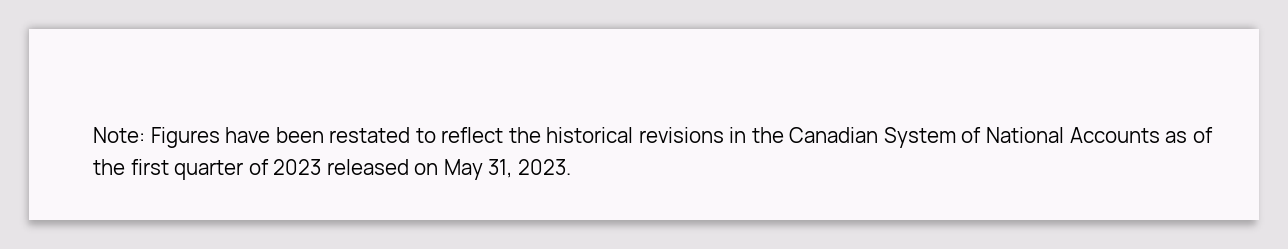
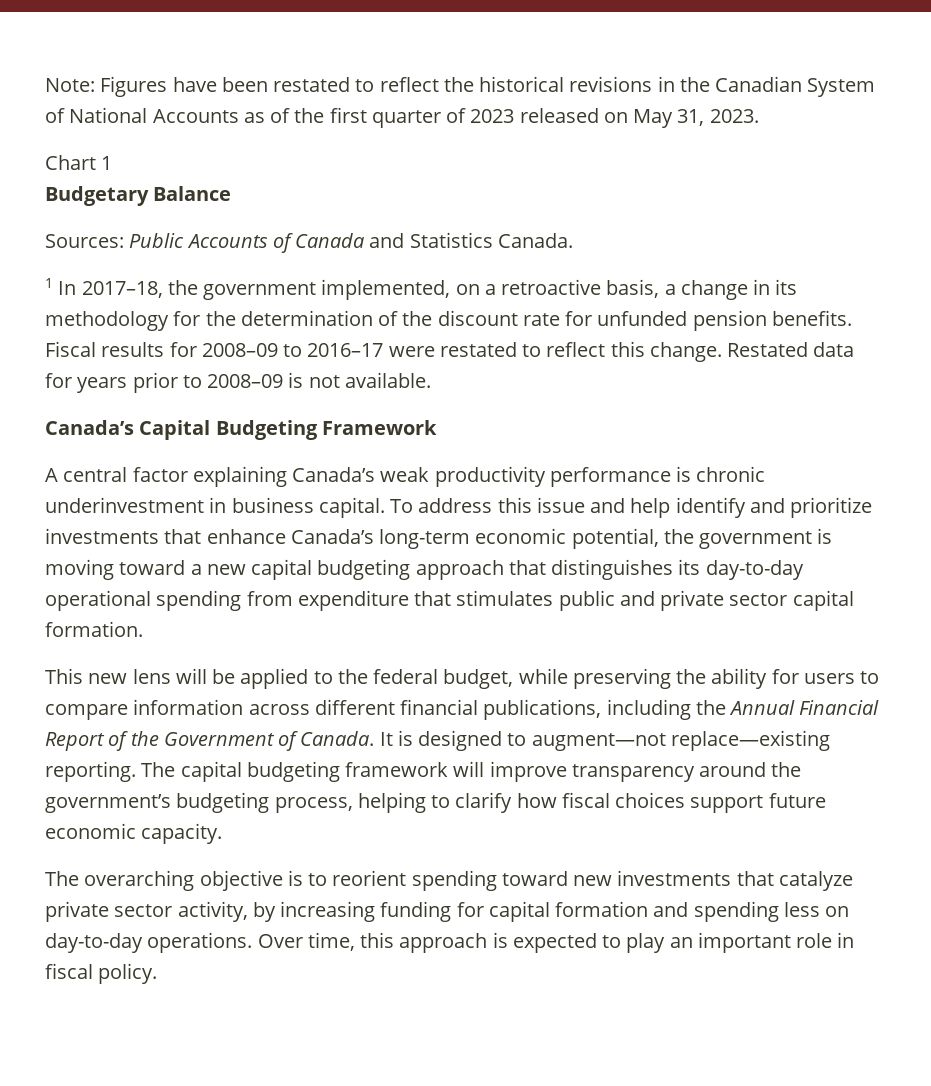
(571, 167) none -> [45,155,113,170] [45,186,232,206] [45,232,573,253] [45,278,798,300] [45,310,852,331] [45,341,855,362] [45,372,431,393] [45,420,437,440] [45,466,766,487] [45,497,873,518] [45,528,833,549] [45,559,804,580] [45,590,854,611] [45,621,143,637] [45,668,880,689] [45,699,880,720] [45,730,830,751] [45,761,802,782] [45,792,826,813] [45,823,223,844] [45,870,853,891] [45,901,850,922] [45,932,855,953] [45,963,158,984] // Chart 1 // Budgetary Balance // Sources: Public Accounts of Canada and Statistics Canada. // 1 In 2017–18, the government implemented, on a retroactive basis, a change in its methodology for the determination of the discount rate for unfunded pension benefits. Fiscal results for 2008–09 to 2016–17 were restated to reflect this change. Restated data for years prior to 2008–09 is not available. // Canada’s Capital Budgeting Framework // A central factor explaining Canada’s weak productivity performance is chronic underinvestment in business capital. To address this issue and help identify and prioritize investments that enhance Canada’s long-term economic potential, the government is moving toward a new capital budgeting approach that distinguishes its day-to-day operational spending from expenditure that stimulates public and private sector capital formation. // This new lens will be applied to the federal budget, while preserving the ability for users to compare information across different financial publications, including the Annual Financial Report of the Government of Canada. It is designed to augment—not replace—existing reporting. The capital budgeting framework will improve transparency around the government’s budgeting process, helping to clarify how fiscal choices support future economic capacity. // The overarching objective is to reorient spending toward new investments that catalyze private sector activity, by increasing funding for capital formation and spending less on day-to-day operations. Over time, this approach is expected to play an important role in fiscal policy.

